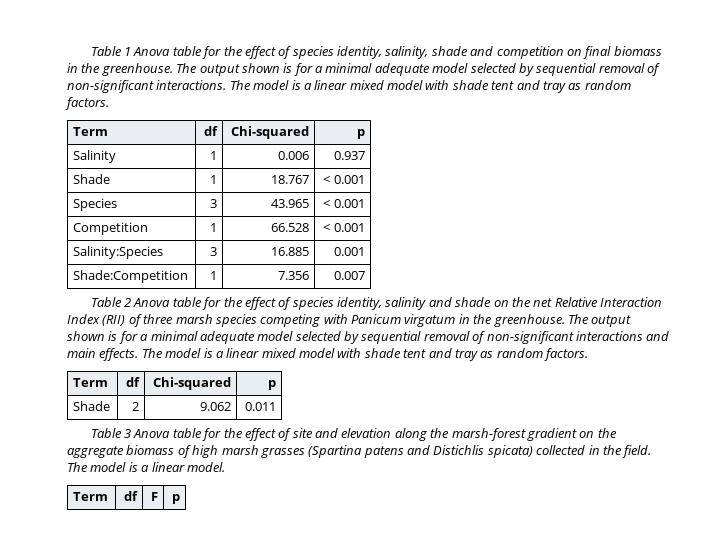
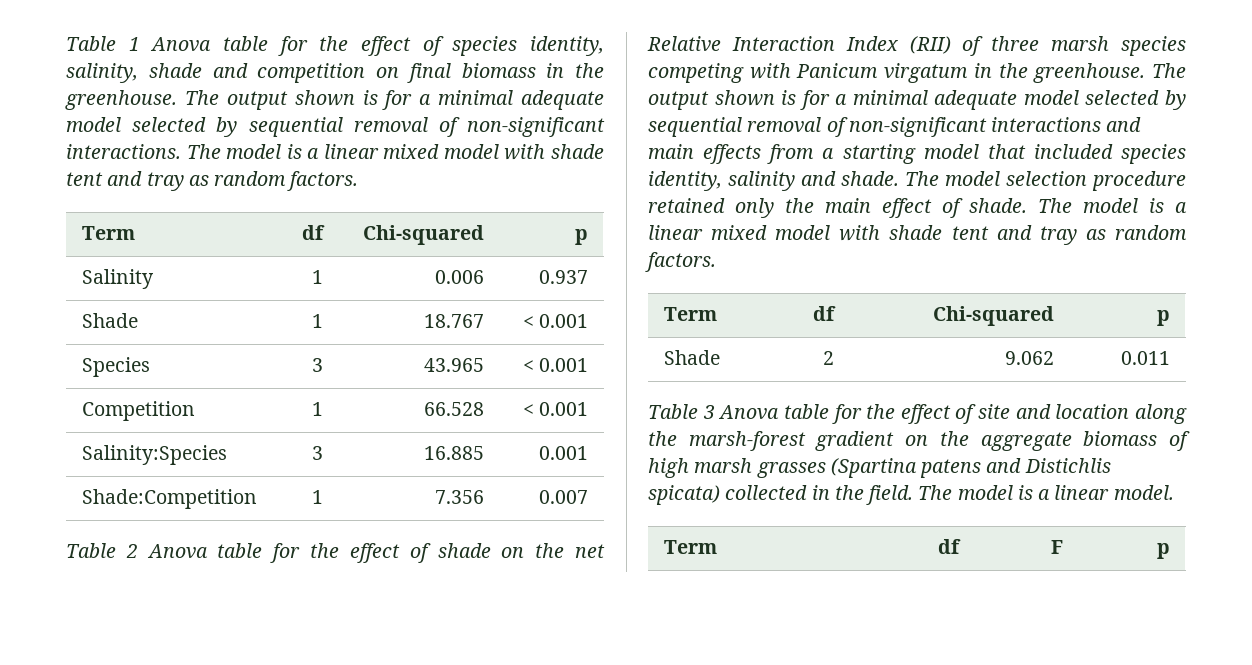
[292,297,452,310] species identity, salinity and -> (431, 553) none
[99,348,139,361] effects. -> [703,144,1186,164] [648,171,1186,191] [648,198,1028,218] effects from a starting model that included species identity, salinity and shade. The model selection procedure retained only the main effect of shade.
[341,428,392,438] elevation -> [1055,404,1130,419] location

